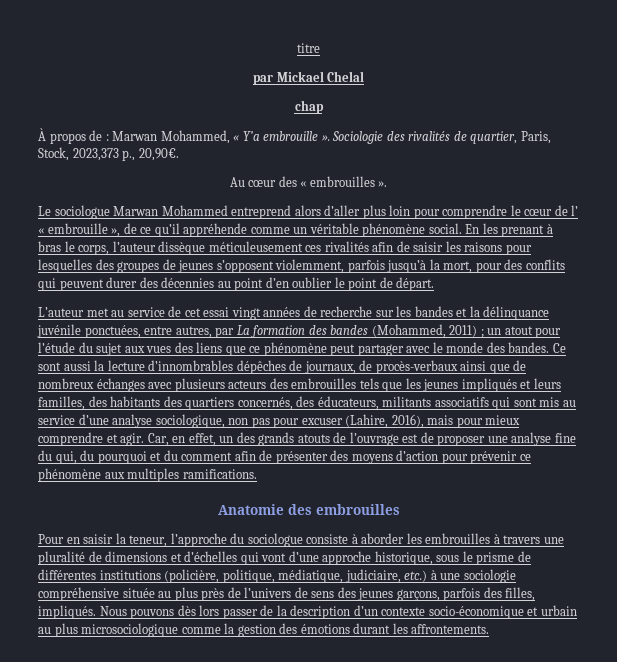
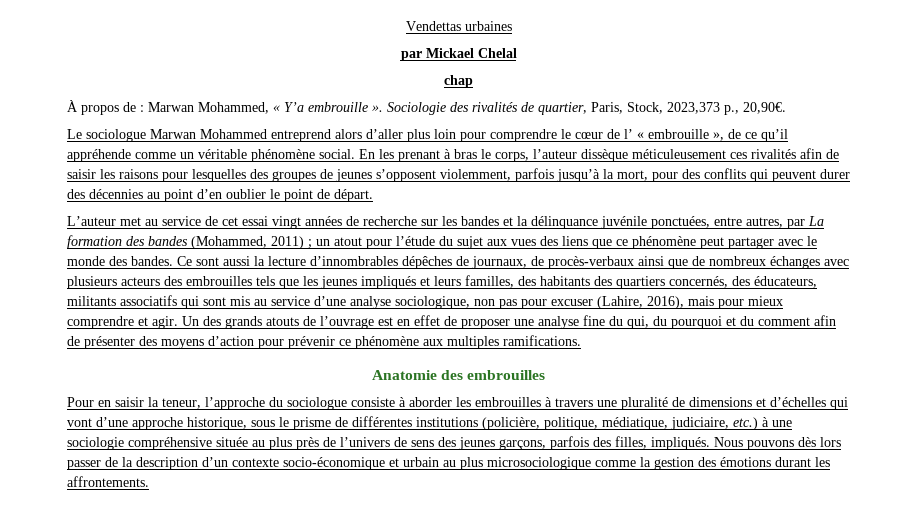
[297,43,320,53] titre -> [405,21,512,31] Vendettas urbaines
[229,176,388,187] // Au cœur des « embrouilles ». -> (786, 108) none
[147,433,234,446] Car, en effet, un -> [182,316,199,326] Un
(419, 438) none -> [397,315,440,326] en effet

